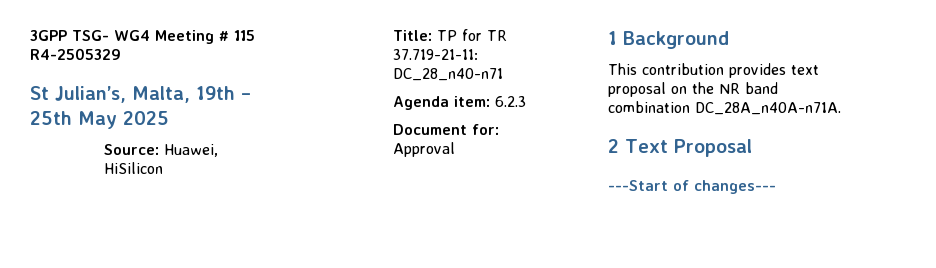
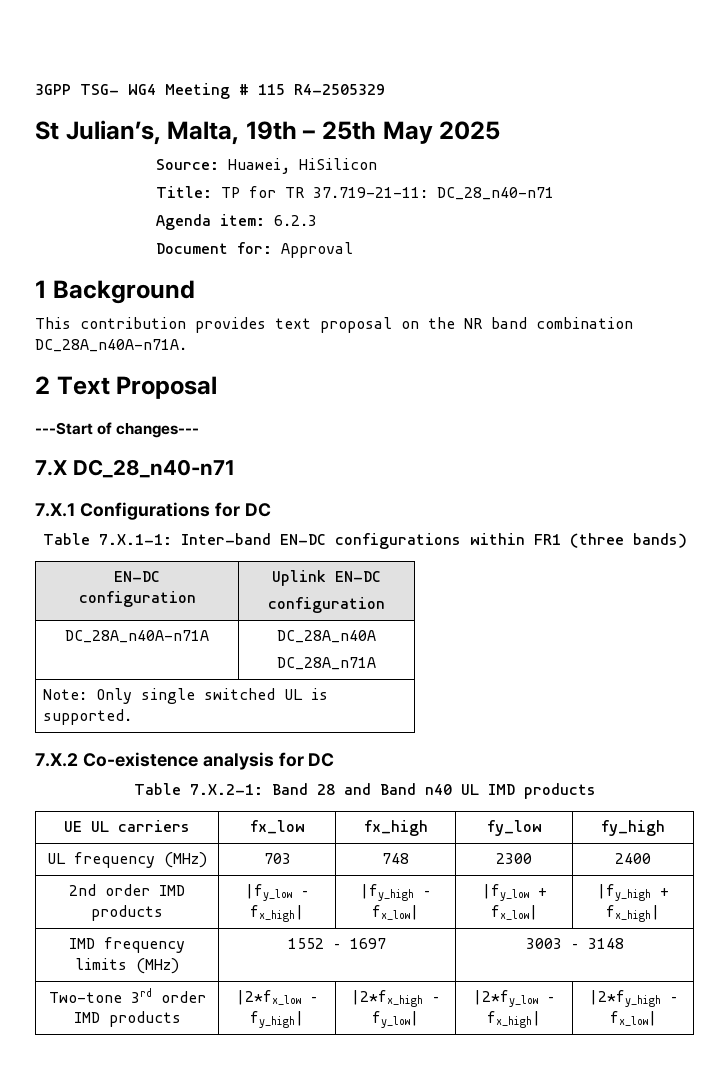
(776, 187) none -> [35,459,235,478] [35,502,271,520] [42,533,687,549] [114,571,160,582] [78,591,196,607] [272,570,381,586] [268,597,385,613] [65,630,209,643] [277,630,376,643] [277,657,376,670] [42,688,328,704] [42,709,132,725] [35,752,335,770] [133,783,596,799] [64,820,190,832] [249,820,305,834] [363,820,428,836] [486,820,542,836] [601,820,665,836] [47,852,207,868] [263,853,291,864] [382,853,409,864] [496,853,532,864] [615,853,651,864] [69,884,185,896] [91,905,163,921] [245,884,309,901] [250,905,304,922] [360,884,431,901] [372,905,419,920] [481,884,547,901] [490,905,538,920] [597,884,669,901] [606,905,660,922] [69,937,185,953] [75,958,179,974] [288,938,386,949] [525,938,624,949] [48,988,206,1003] [73,1011,181,1027] [236,990,318,1005] [250,1011,304,1028] [351,990,440,1007] [372,1011,419,1028] [473,990,555,1007] [487,1011,541,1028] [588,990,678,1007] [609,1011,657,1026] // 7.X DC_28_n40-n71 // 7.X.1 Configurations for DC // Table 7.X.1-1: Inter-band EN-DC configurations within FR1 (three bands) // EN-DC // configuration | Uplink EN-DC // configuration // DC_28A_n40A-n71A | DC_28A_n40A // DC_28A_n71A // Note: Only single switched UL is supported. // 7.X.2 Co-existence analysis for DC // Table 7.X.2-1: Band 28 and Band n40 UL IMD products // UE UL carriers | fx_low | fx_high | fy_low | fy_high // UL frequency (MHz) | 703 | 748 | 2300 | 2400 // 2nd order IMD products | |fy_low – fx_high| | |fy_high – fx_low| | |fy_low + fx_low| | |fy_high + fx_high| // IMD frequency limits (MHz) | 1552 – 1697 | 3003 – 3148 // Two-tone 3rd order IMD products | |2*fx_low – fy_high| | |2*fx_high – fy_low| | |2*fy_low – fx_high| | |2*fy_high – fx_low|

